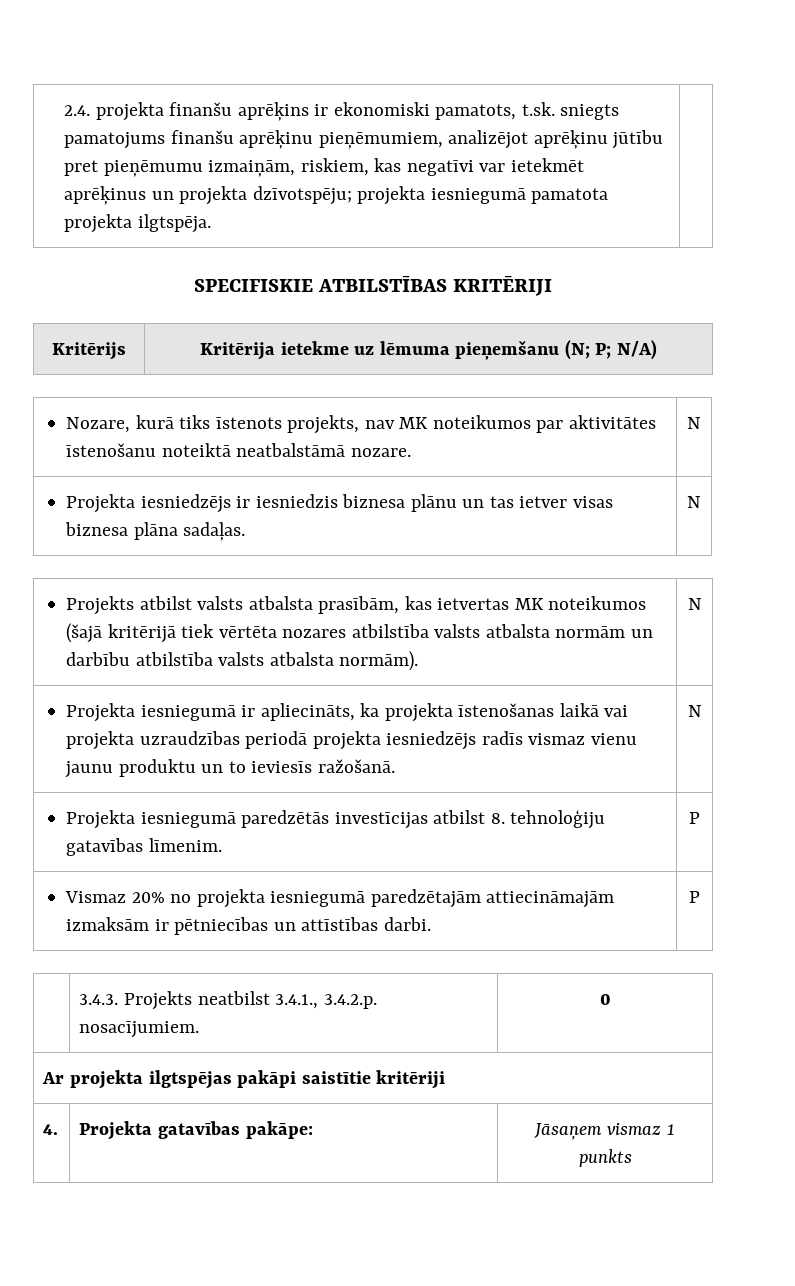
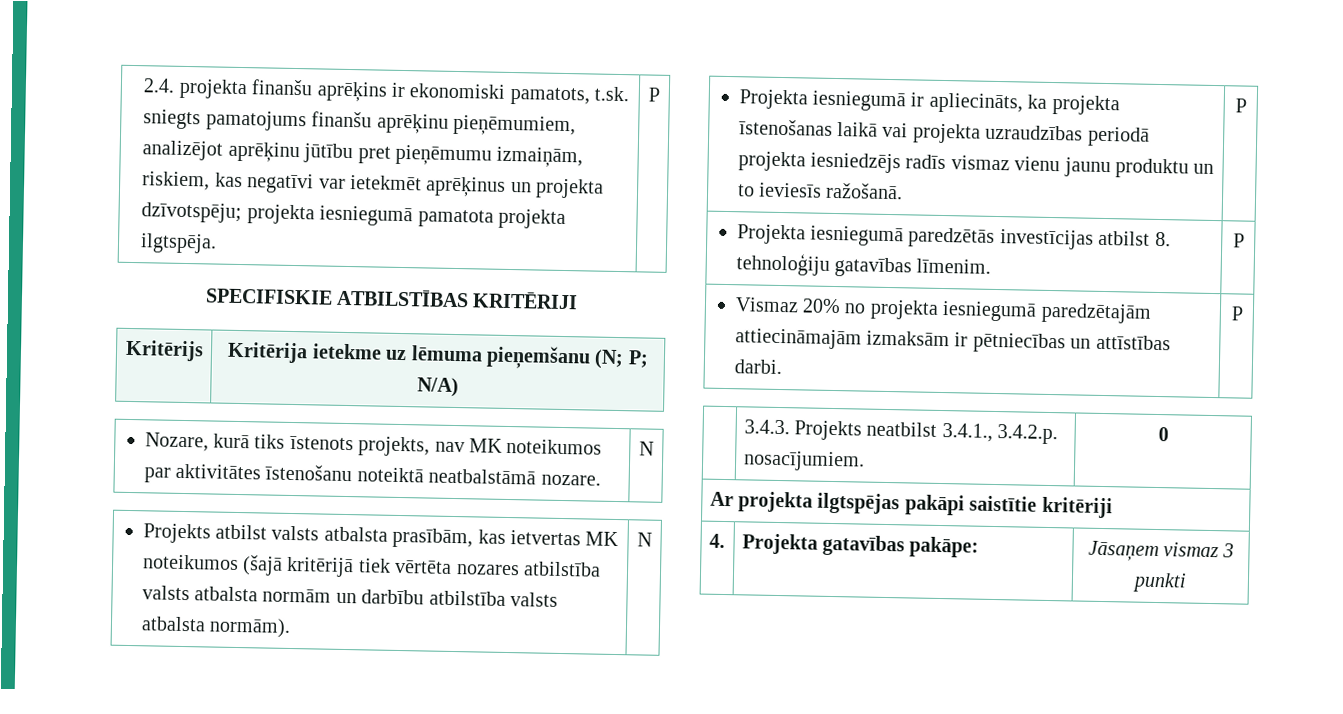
(211, 223) none -> [648,87,660,102] P
[65,494,613,513] [64,522,246,541] [687,496,701,508] // Projekta iesniedzējs ir iesniedzis biznesa plānu un tas ietver visas biznesa plāna sadaļas. | N -> (654, 448) none
[687,705,702,717] N -> [1234,98,1247,113] P
[666,1124,675,1135] [578,1149,632,1167] 1 punkts -> [1222,543,1235,558] [1132,572,1187,593] 3 punkti

